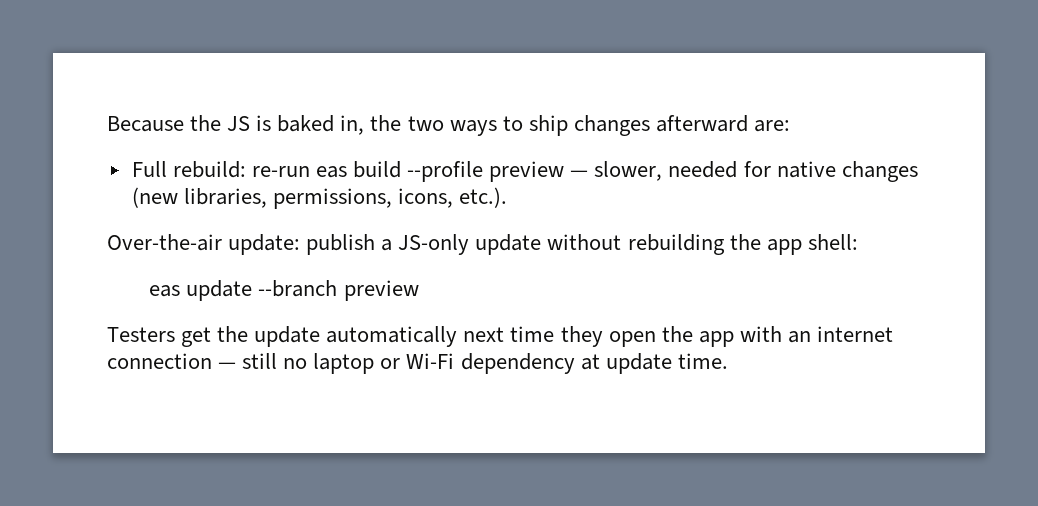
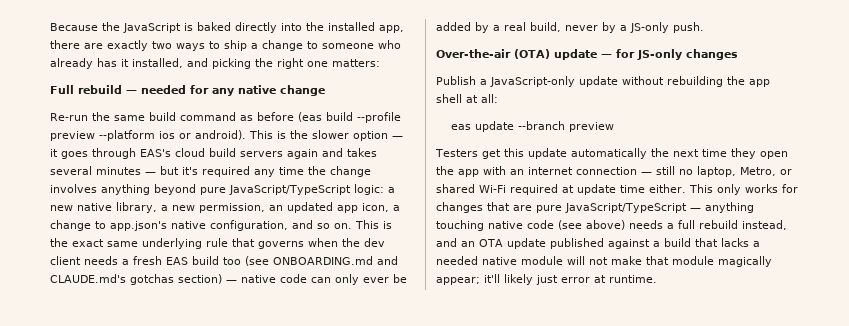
[227,116,251,131] JS -> [123,23,181,33] JavaScript
[340,115,790,136] [131,161,918,182] [131,187,508,209] [107,234,470,255] in, the two ways to ship changes afterward are: // Full rebuild: re-run eas build --profile preview — slower, needed for native changes (new libraries, permissions, icons, etc.). // Over-the-air update: publish a JS-only -> [235,22,404,33] [50,40,401,51] [50,58,380,69] [50,85,325,96] [50,112,401,123] [50,130,403,141] [50,148,377,159] [50,166,371,177] [50,184,395,195] [50,202,400,213] [50,220,392,231] [50,238,385,249] [50,256,398,266] [50,274,407,285] [436,22,704,33] [436,49,738,60] [436,76,575,87] directly into the installed app, there are exactly two ways to ship a change to someone who already has it installed, and picking the right one matters: // Full rebuild — needed for any native change // Re-run the same build command as before (eas build --profile preview --platform ios or android). This is the slower option — it goes through EAS's cloud build servers again and takes several minutes — but it's required any time the change involves anything beyond pure JavaScript/TypeScript logic: a new native library, a new permission, an updated app icon, a change to app.json's native configuration, and so on. This is the exact same underlying rule that governs when the dev client needs a fresh EAS build too (see ONBOARDING.md and CLAUDE.md's gotchas section) — native code can only ever be added by a real build, never by a JS-only push. // Over-the-air (OTA) update — for JS-only changes // Publish a JavaScript-only
[807,234,858,250] shell: -> [436,94,498,103] shell at all:
[217,326,249,342] the -> [503,148,524,157] this
(458, 336) none -> [650,148,669,157] the
[313,353,728,374] laptop or Wi-Fi dependency at update time. -> [697,166,792,177] [436,184,798,195] [436,202,754,213] [436,220,787,231] [436,238,760,249] [436,256,772,267] [436,274,657,285] laptop, Metro, or shared Wi-Fi required at update time either. This only works for changes that are pure JavaScript/TypeScript — anything touching native code (see above) needs a full rebuild instead, and an OTA update published against a build that lacks a needed native module will not make that module magically appear; it'll likely just error at runtime.

